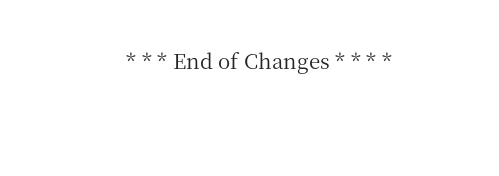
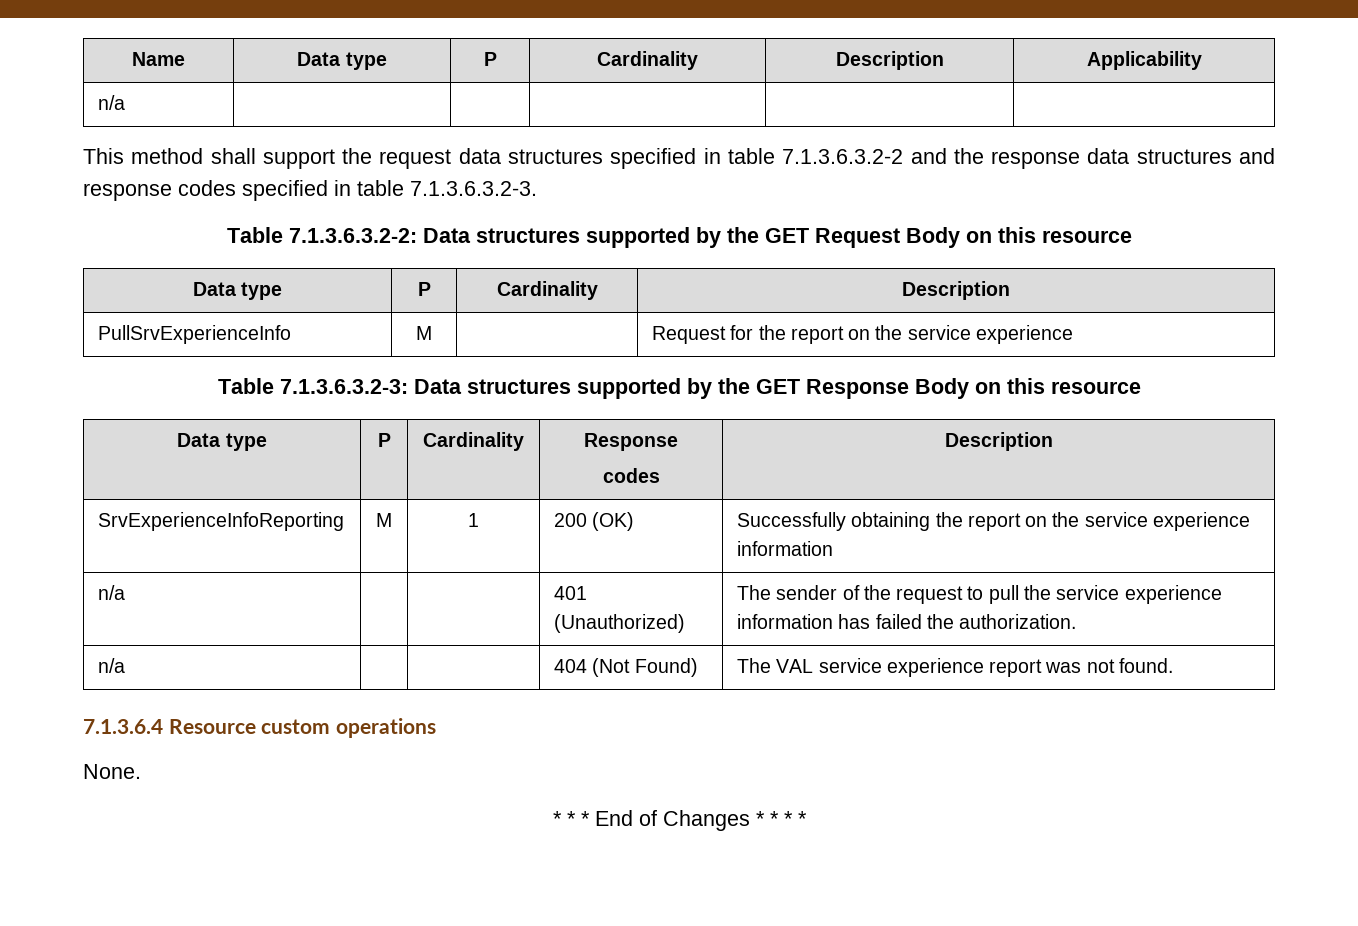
(126, 60) none -> [132,52,185,66] [297,52,387,70] [483,52,497,66] [597,51,698,70] [835,51,944,70] [1086,51,1202,70] [98,95,126,110] [83,148,1275,169] [83,180,537,201] [226,227,1132,248] [192,282,283,300] [417,282,431,296] [496,281,598,300] [902,281,1011,300] [98,325,292,344] [416,326,432,340] [652,325,1074,344] [217,378,1141,399] [177,433,267,451] [377,433,391,447] [423,432,524,451] [584,433,678,451] [602,468,660,483] [944,432,1053,451] [98,512,345,531] [376,513,392,527] [468,513,479,527] [554,512,635,531] [737,512,1251,531] [737,541,834,556] [98,585,126,600] [554,586,588,600] [554,614,686,633] [737,585,1222,604] [737,614,1077,629] [98,658,126,673] [554,658,698,677] [737,658,1174,677] [83,718,436,738] [83,764,141,779] Name | Data type | P | Cardinality | Description | Applicability // n/a | | | | | // This method shall support the request data structures specified in table 7.1.3.6.3.2-2 and the response data structures and response codes specified in table 7.1.3.6.3.2-3. // Table 7.1.3.6.3.2-2: Data structures supported by the GET Request Body on this resource // Data type | P | Cardinality | Description // PullSrvExperienceInfo | M | | Request for the report on the service experience // Table 7.1.3.6.3.2-3: Data structures supported by the GET Response Body on this resource // Data type | P | Cardinality | Response // codes | Description // SrvExperienceInfoReporting | M | 1 | 200 (OK) | Successfully obtaining the report on the service experience information // n/a | | | 401 (Unauthorized) | The sender of the request to pull the service experience information has failed the authorization. // n/a | | | 404 (Not Found) | The VAL service experience report was not found. // 7.1.3.6.4 Resource custom operations // None. //

